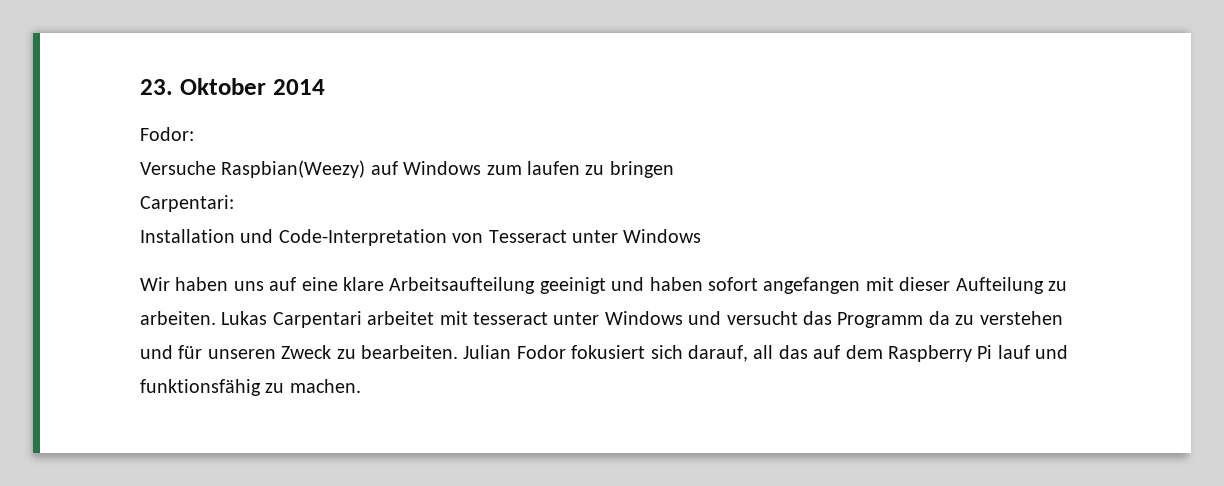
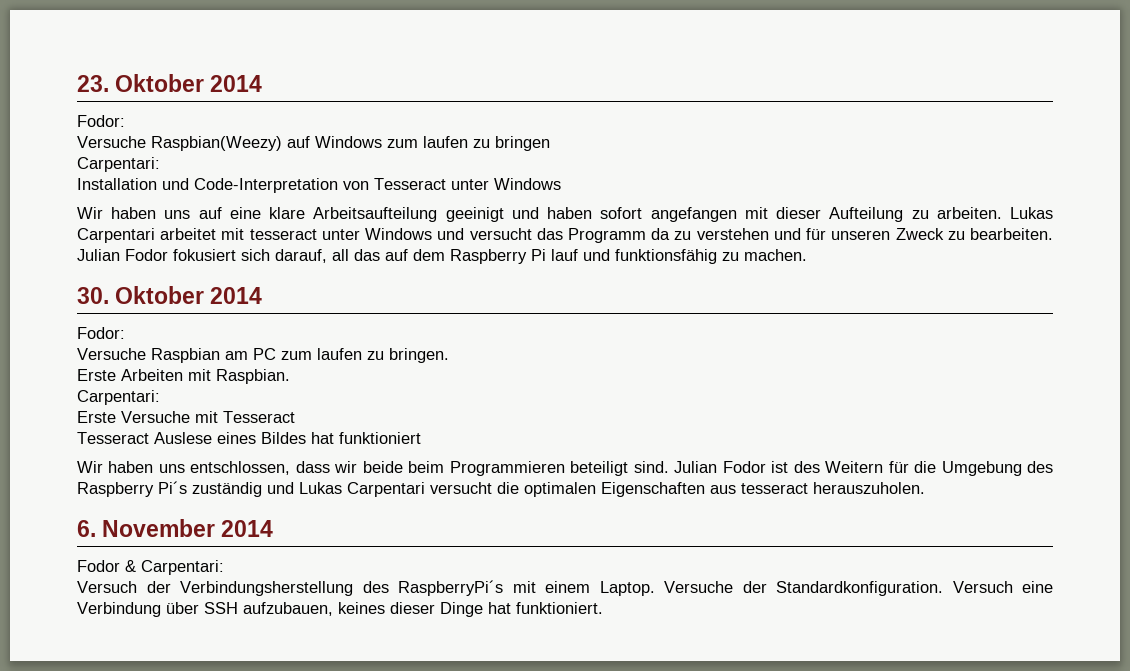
(361, 386) none -> [77,286,263,304] [77,327,125,339] [77,348,449,363] [77,369,290,384] [77,390,160,405] [77,411,295,423] [77,432,421,444] [77,461,1054,476] [77,481,925,497] [77,519,274,537] [77,560,224,575] [77,580,1053,596] [77,602,603,617] // 30. Oktober 2014 // Fodor: // Versuche Raspbian am PC zum laufen zu bringen. // Erste Arbeiten mit Raspbian. // Carpentari: // Erste Versuche mit Tesseract // Tesseract Auslese eines Bildes hat funktioniert // Wir haben uns entschlossen, dass wir beide beim Programmieren beteiligt sind. Julian Fodor ist des Weitern für die Umgebung des Raspberry Pi´s zuständig und Lukas Carpentari versucht die optimalen Eigenschaften aus tesseract herauszuholen. // 6. November 2014 // Fodor & Carpentari: // Versuch der Verbindungsherstellung des RaspberryPi´s mit einem Laptop. Versuche der Standardkonfiguration. Versuch eine Verbindung über SSH aufzubauen, keines dieser Dinge hat funktioniert.

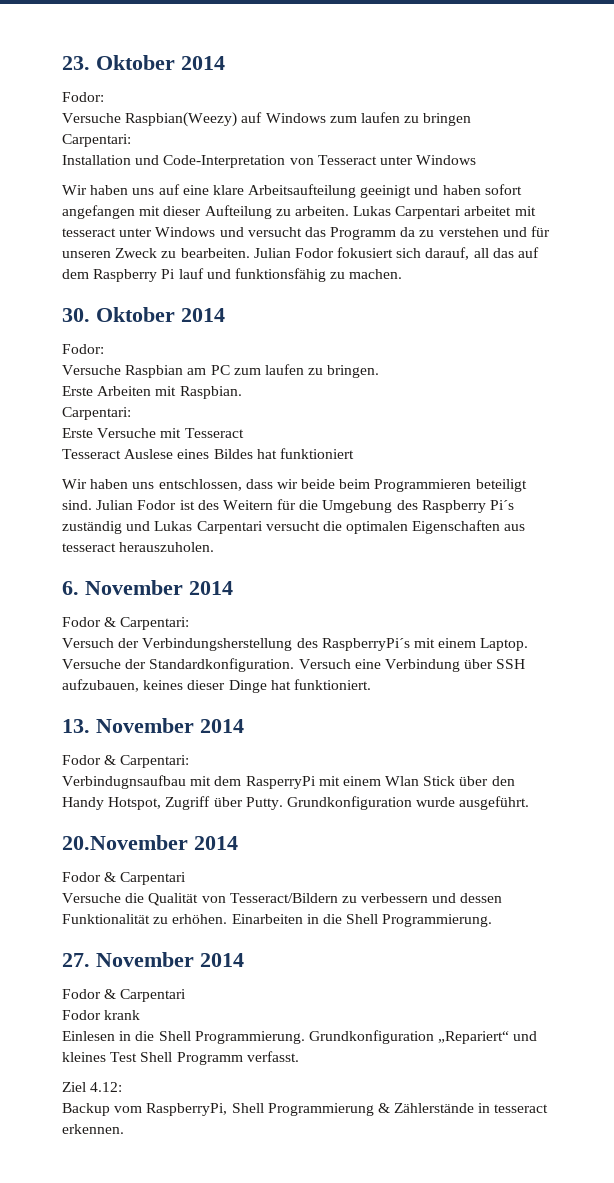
(603, 608) none -> [62,718,244,733] [62,755,190,768] [62,775,515,789] [62,796,530,810] [62,835,238,850] [62,872,187,885] [62,893,503,906] [62,914,493,927] [62,952,244,967] [62,989,187,1002] [62,1010,141,1020] [62,1030,538,1044] [62,1051,299,1065] [62,1082,123,1092] [62,1103,549,1116] [62,1124,124,1134] // 13. November 2014 // Fodor & Carpentari: // Verbindugnsaufbau mit dem RasperryPi mit einem Wlan Stick über den Handy Hotspot, Zugriff über Putty. Grundkonfiguration wurde ausgeführt. // 20.November 2014 // Fodor & Carpentari // Versuche die Qualität von Tesseract/Bildern zu verbessern und dessen Funktionalität zu erhöhen. Einarbeiten in die Shell Programmierung. // 27. November 2014 // Fodor & Carpentari // Fodor krank // Einlesen in die Shell Programmierung. Grundkonfiguration „Repariert“ und kleines Test Shell Programm verfasst. // Ziel 4.12: // Backup vom RaspberryPi, Shell Programmierung & Zählerstände in tesseract erkennen.

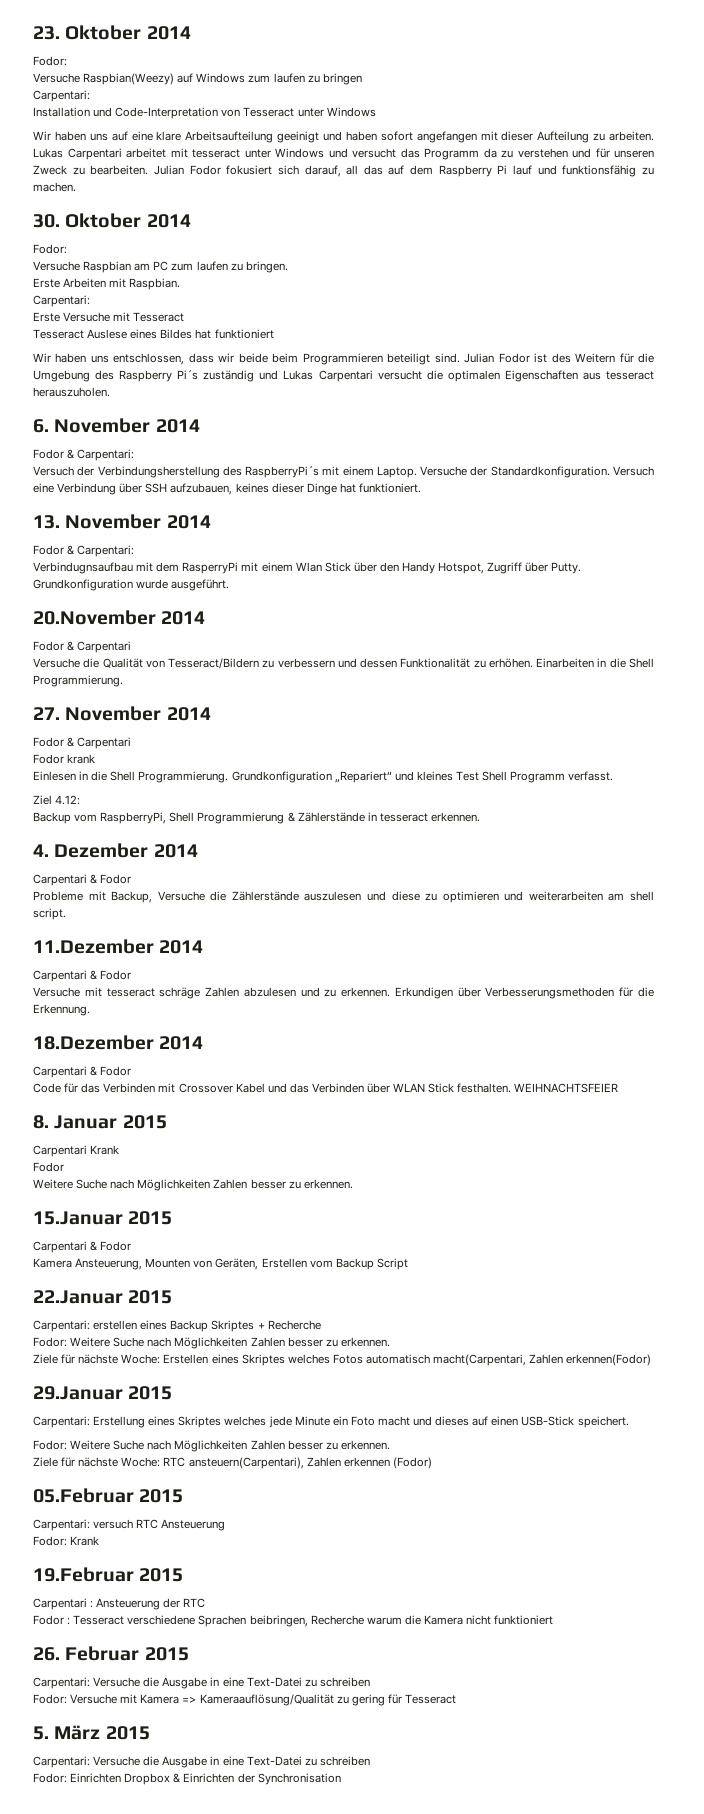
(124, 1129) none -> [33,843,198,858] [33,874,132,886] [33,891,654,903] [33,908,66,920] [33,939,204,954] [33,970,132,982] [33,987,654,999] [33,1004,90,1016] [33,1035,204,1050] [33,1066,132,1078] [33,1083,619,1093] [33,1115,167,1129] [33,1145,120,1157] [33,1162,64,1172] [33,1179,353,1191] [33,1211,173,1225] [33,1241,132,1253] [33,1258,408,1270] [33,1290,173,1304] [33,1320,321,1332] [33,1337,390,1349] [33,1354,652,1366] [33,1386,173,1400] [33,1416,629,1428] [33,1440,390,1452] [33,1457,432,1469] [33,1488,184,1503] [33,1519,226,1531] [33,1536,100,1546] [33,1567,184,1582] [33,1598,206,1610] [33,1615,554,1627] [33,1646,189,1661] [33,1677,370,1689] [33,1694,456,1706] [33,1725,150,1740] [33,1756,370,1768] [33,1773,341,1785] // 4. Dezember 2014 // Carpentari & Fodor // Probleme mit Backup, Versuche die Zählerstände auszulesen und diese zu optimieren und weiterarbeiten am shell script. // 11.Dezember 2014 // Carpentari & Fodor // Versuche mit tesseract schräge Zahlen abzulesen und zu erkennen. Erkundigen über Verbesserungsmethoden für die Erkennung. // 18.Dezember 2014 // Carpentari & Fodor // Code für das Verbinden mit Crossover Kabel und das Verbinden über WLAN Stick festhalten. WEIHNACHTSFEIER // 8. Januar 2015 // Carpentari Krank // Fodor // Weitere Suche nach Möglichkeiten Zahlen besser zu erkennen. // 15.Januar 2015 // Carpentari & Fodor // Kamera Ansteuerung, Mounten von Geräten, Erstellen vom Backup Script // 22.Januar 2015 // Carpentari: erstellen eines Backup Skriptes + Recherche // Fodor: Weitere Suche nach Möglichkeiten Zahlen besser zu erkennen. // Ziele für nächste Woche: Erstellen eines Skriptes welches Fotos automatisch macht(Carpentari, Zahlen erkennen(Fodor) // 29.Januar 2015 // Carpentari: Erstellung eines Skriptes welches jede Minute ein Foto macht und dieses auf einen USB-Stick speichert. // Fodor: Weitere Suche nach Möglichkeiten Zahlen besser zu erkennen. // Ziele für nächste Woche: RTC ansteuern(Carpentari), Zahlen erkennen (Fodor) // 05.Februar 2015 // Carpentari: versuch RTC Ansteuerung // Fodor: Krank // 19.Februar 2015 // Carpentari : Ansteuerung der RTC // Fodor : Tesseract verschiedene Sprachen beibringen, Recherche warum die Kamera nicht funktioniert // 26. Februar 2015 // Carpentari: Versuche die Ausgabe in eine Text-Datei zu schreiben // Fodor: Versuche mit Kamera => Kameraauflösung/Qualität zu gering für Tesseract // 5. März 2015 // Carpentari: Versuche die Ausgabe in eine Text-Datei zu schreiben // Fodor: Einrichten Dropbox & Einrichten der Synchronisation

